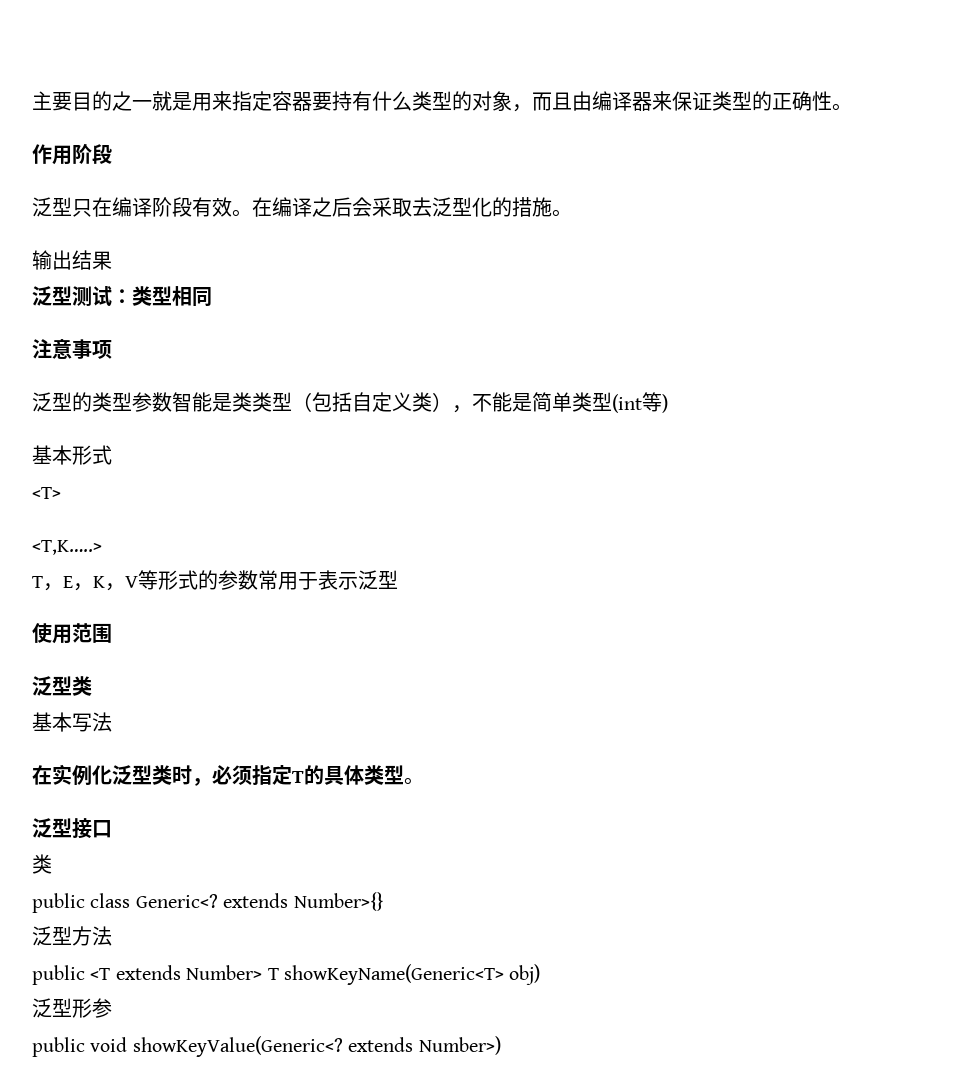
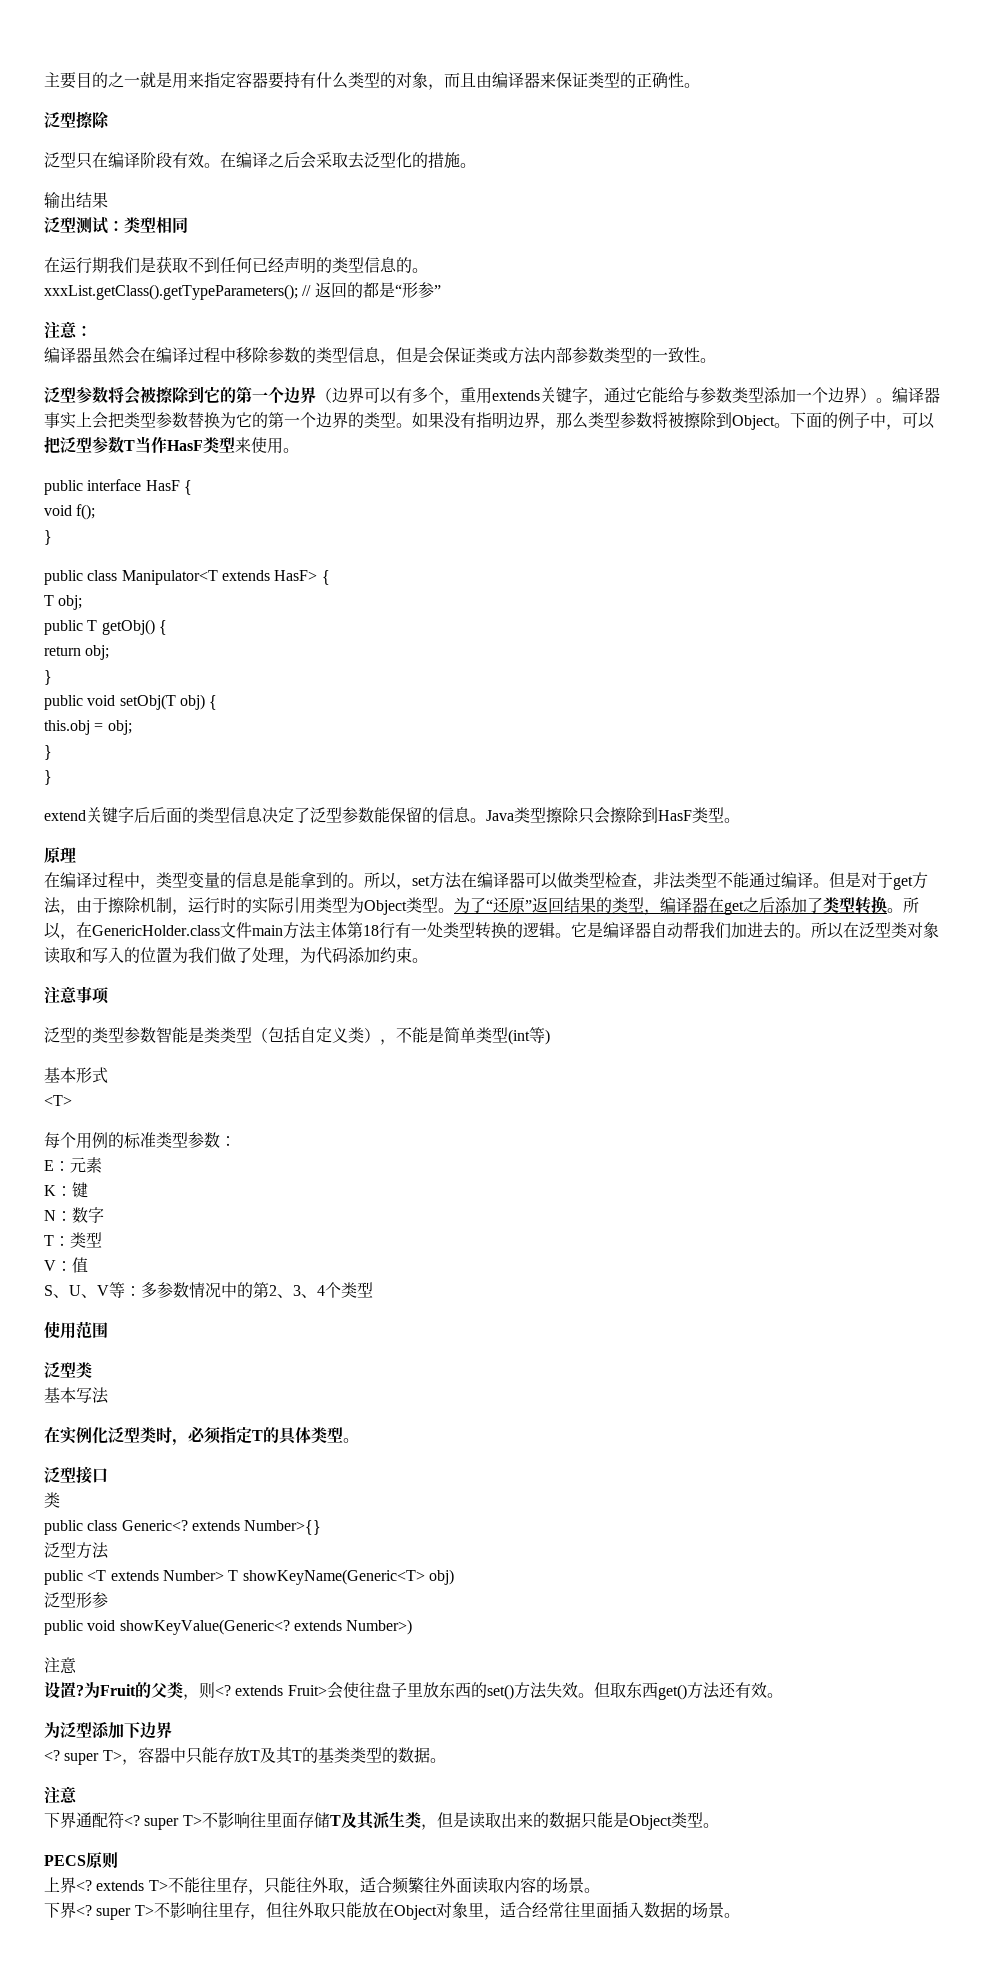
[32,143,112,165] 作用阶段 -> [44,111,109,128] 泛型擦除
(212, 297) none -> [44,256,428,274] [44,282,441,300] [44,321,92,339] [44,347,716,365] [44,386,940,405] [44,412,935,430] [44,436,299,454] [44,479,192,495] [44,504,96,520] [44,530,52,545] [44,570,330,585] [44,595,83,610] [44,619,167,635] [44,645,110,660] [44,670,52,685] [44,694,218,710] [44,720,132,735] [44,745,52,760] [44,770,52,785] [44,807,740,824] [44,847,76,864] [44,872,928,890] [44,896,919,915] [44,922,939,940] [44,947,428,965] // 在运行期我们是获取不到任何已经声明的类型信息的。 // xxxList.getClass().getTypeParameters(); // 返回的都是“形参” // 注意： // 编译器虽然会在编译过程中移除参数的类型信息，但是会保证类或方法内部参数类型的一致性。 // 泛型参数将会被擦除到它的第一个边界（边界可以有多个，重用extends关键字，通过它能给与参数类型添加一个边界）。编译器事实上会把类型参数替换为它的第一个边界的类型。如果没有指明边界，那么类型参数将被擦除到Object。下面的例子中，可以把泛型参数T当作HasF类型来使用。 // public interface HasF { // void f(); // } // public class Manipulator<T extends HasF> { // T obj; // public T getObj() { // return obj; // } // public void setObj(T obj) { // this.obj = obj; // } // } // extend关键字后后面的类型信息决定了泛型参数能保留的信息。Java类型擦除只会擦除到HasF类型。 // 原理 // 在编译过程中，类型变量的信息是能拿到的。所以，set方法在编译器可以做类型检查，非法类型不能通过编译。但是对于get方法，由于擦除机制，运行时的实际引用类型为Object类型。为了“还原”返回结果的类型，编译器在get之后添加了类型转换。所以，在GenericHolder.class文件main方法主体第18行有一处类型转换的逻辑。它是编译器自动帮我们加进去的。所以在泛型类对象读取和写入的位置为我们做了处理，为代码添加约束。
[32,540,102,555] [32,570,378,591] <T,K…..> // T，E，K，V等形式的参数常用于表示泛 -> [44,1132,236,1149] [44,1157,102,1173] [44,1182,88,1198] [44,1207,104,1223] [44,1232,102,1248] [44,1257,88,1273] [44,1282,357,1298] 每个用例的标准类型参数： // E：元素 // K：键 // N：数字 // T：类型 // V：值 // S、U、V等：多参数情况中的第2、3、4个类
(501, 1045) none -> [44,1657,77,1674] [44,1682,783,1700] [44,1722,172,1739] [44,1747,446,1765] [44,1786,77,1804] [44,1812,719,1830] [44,1852,118,1869] [44,1877,600,1895] [44,1901,740,1920] // 注意 // 设置?为Fruit的父类，则<? extends Fruit>会使往盘子里放东西的set()方法失效。但取东西get()方法还有效。 // 为泛型添加下边界 // <? super T>，容器中只能存放T及其T的基类类型的数据。 // 注意 // 下界通配符<? super T>不影响往里面存储T及其派生类，但是读取出来的数据只能是Object类型。 // PECS原则 // 上界<? extends T>不能往里存，只能往外取，适合频繁往外面读取内容的场景。 // 下界<? super T>不影响往里存，但往外取只能放在Object对象里，适合经常往里面插入数据的场景。

